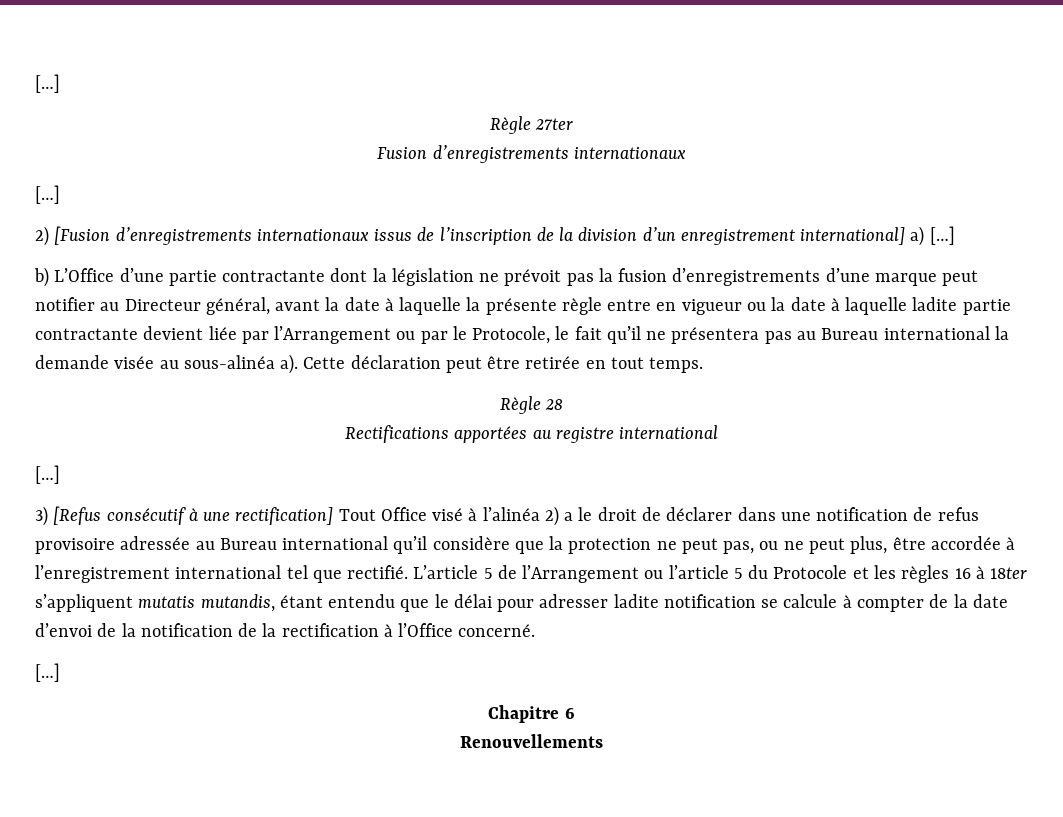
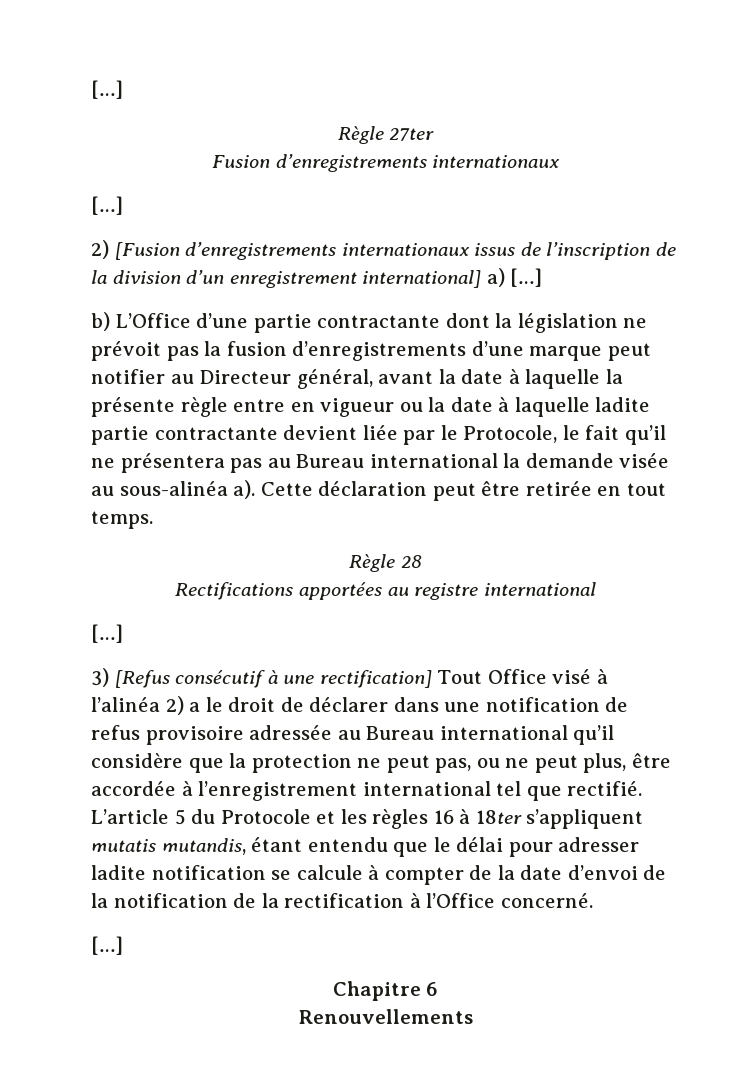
[274,326,448,344] l’Arrangement ou par -> (436, 437) none
[497,565,743,583] de l’Arrangement ou l’article 5 -> (186, 817) none

